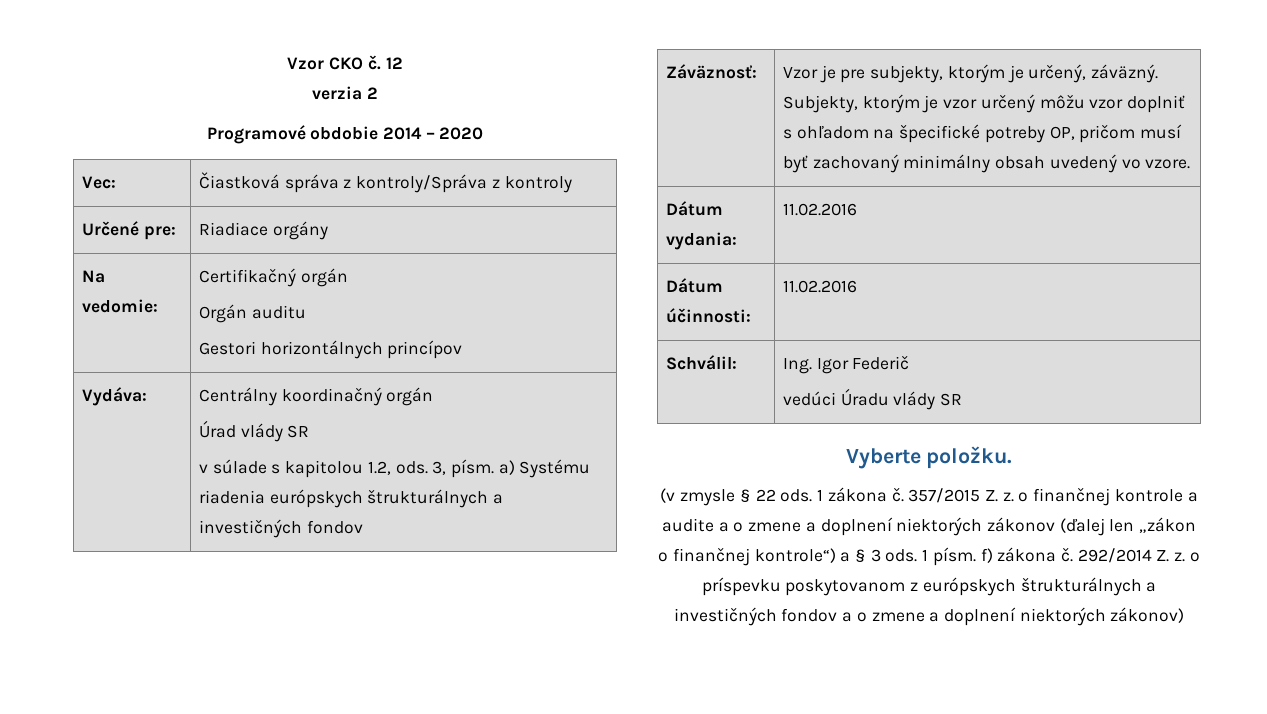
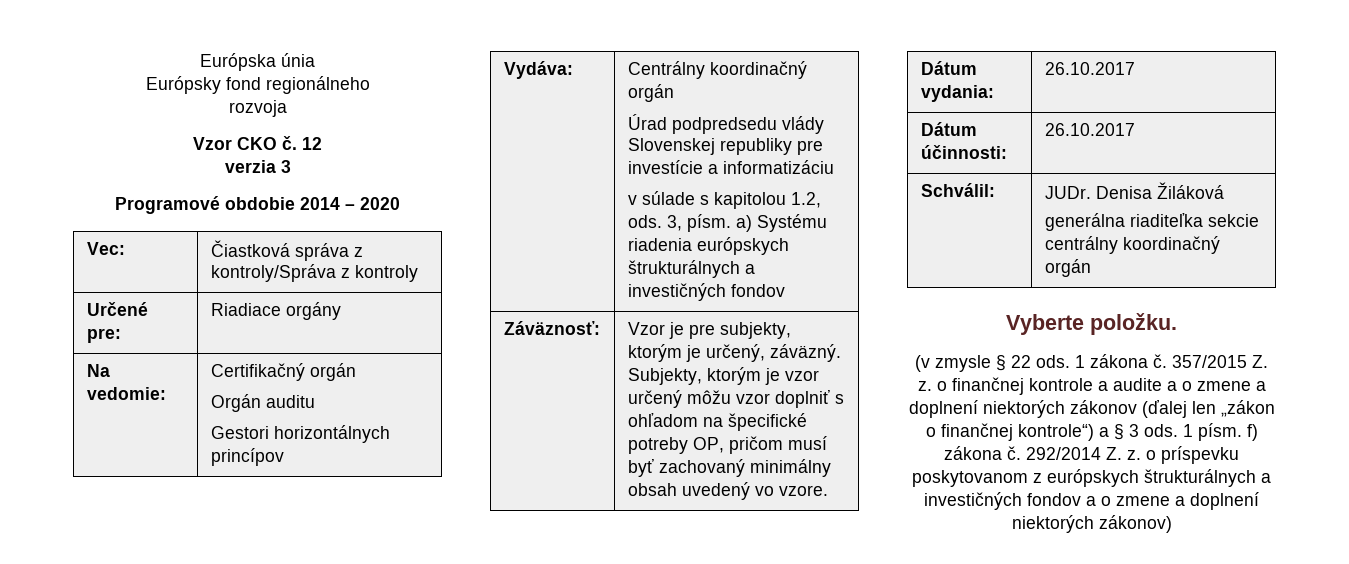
(287, 63) none -> [200,53,315,71] [145,76,370,94] [228,100,287,117] Európska únia // Európsky fond regionálneho // rozvoja //
[366,87,378,99] 2 -> [280,160,291,173] 3
[240,423,310,442] vlády SR -> [671,116,824,134] [627,138,823,155] [627,160,834,174] podpredsedu vlády Slovenskej republiky pre investície a informatizáciu
[782,203,857,216] 11.02.2016 -> [1044,62,1135,75] 26.10.2017
[782,280,857,293] 11.02.2016 -> [1044,123,1135,136] 26.10.2017
[782,355,910,374] [782,388,963,410] Ing. Igor Federič // vedúci Úradu vlády SR -> [1044,182,1224,199] [1044,213,1259,231] [1044,236,1220,254] [1044,259,1091,277] JUDr. Denisa Žiláková // generálna riaditeľka sekcie centrálny koordinačný orgán

